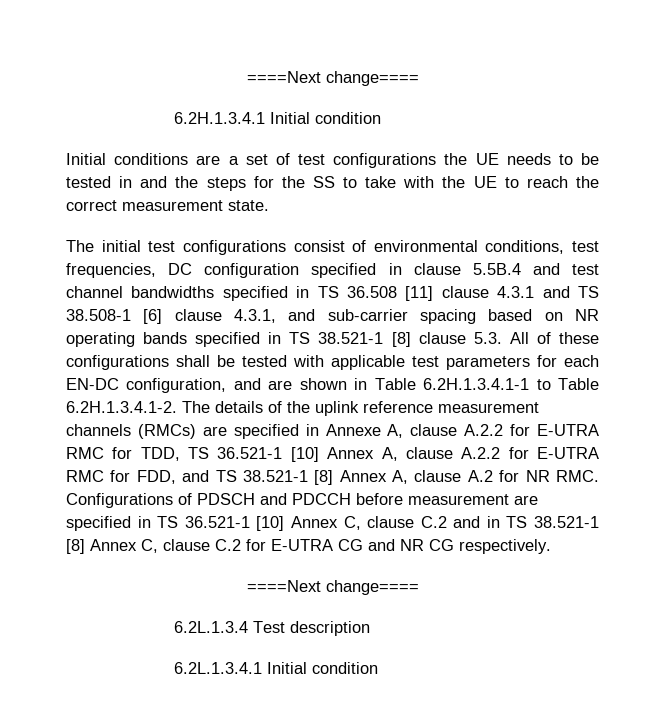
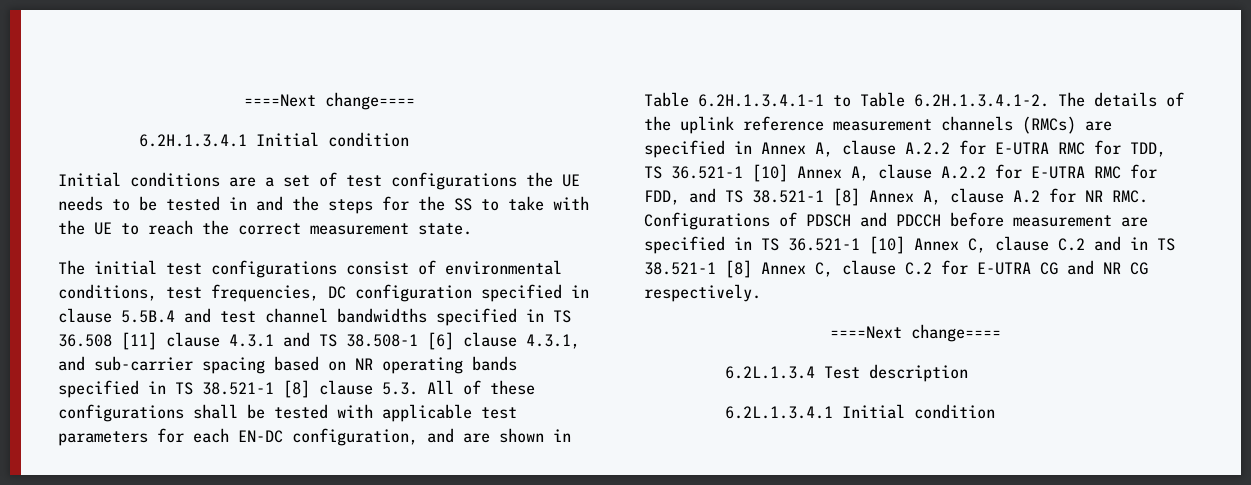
[325,424,381,436] Annexe -> [761,142,806,155] Annex

